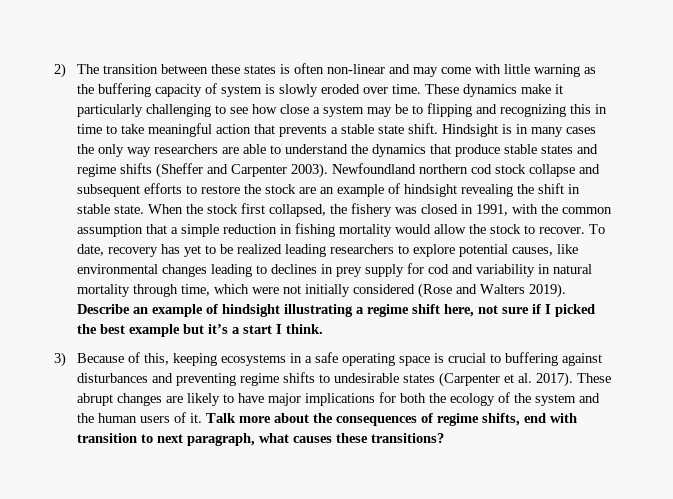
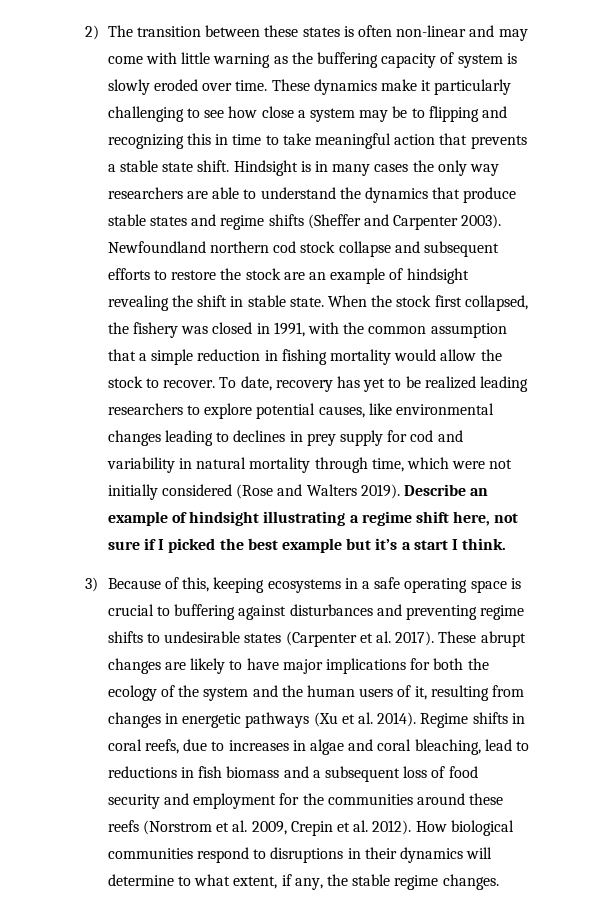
[189,413,577,426] [76,433,444,446] it. Talk more about the consequences of regime shifts, end with transition to next paragraph, what causes these transitions? -> [414,685,524,701] [107,712,525,728] [107,739,529,755] [107,766,478,782] [107,793,504,809] [107,820,514,836] [107,847,493,863] [107,874,499,890] it, resulting from changes in energetic pathways (Xu et al. 2014). Regime shifts in coral reefs, due to increases in algae and coral bleaching, lead to reductions in fish biomass and a subsequent loss of food security and employment for the communities around these reefs (Norstrom et al. 2009, Crepin et al. 2012). How biological communities respond to disruptions in their dynamics will determine to what extent, if any, the stable regime changes.

